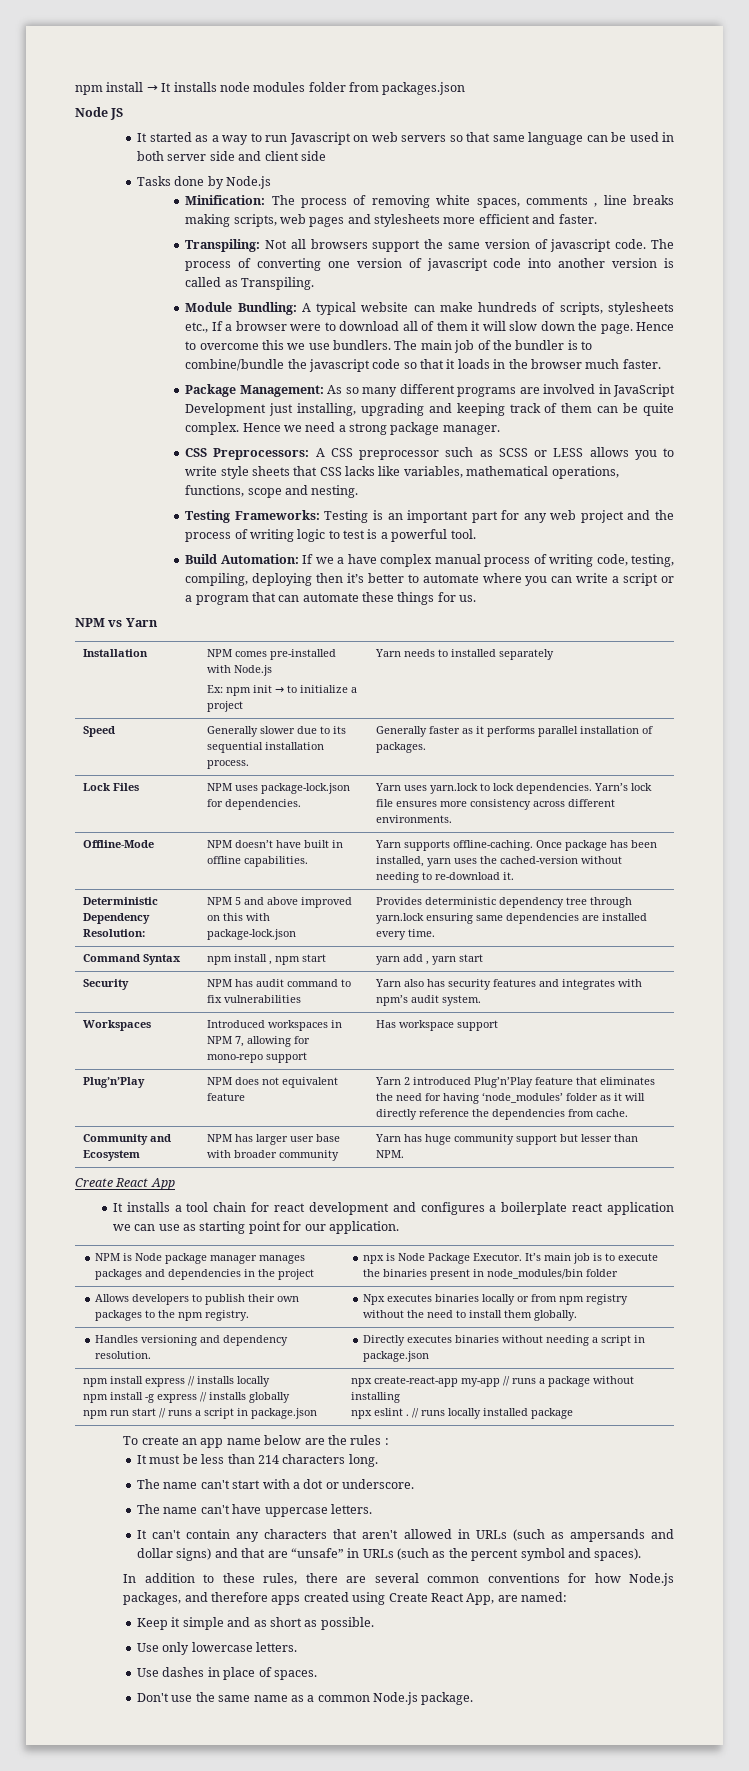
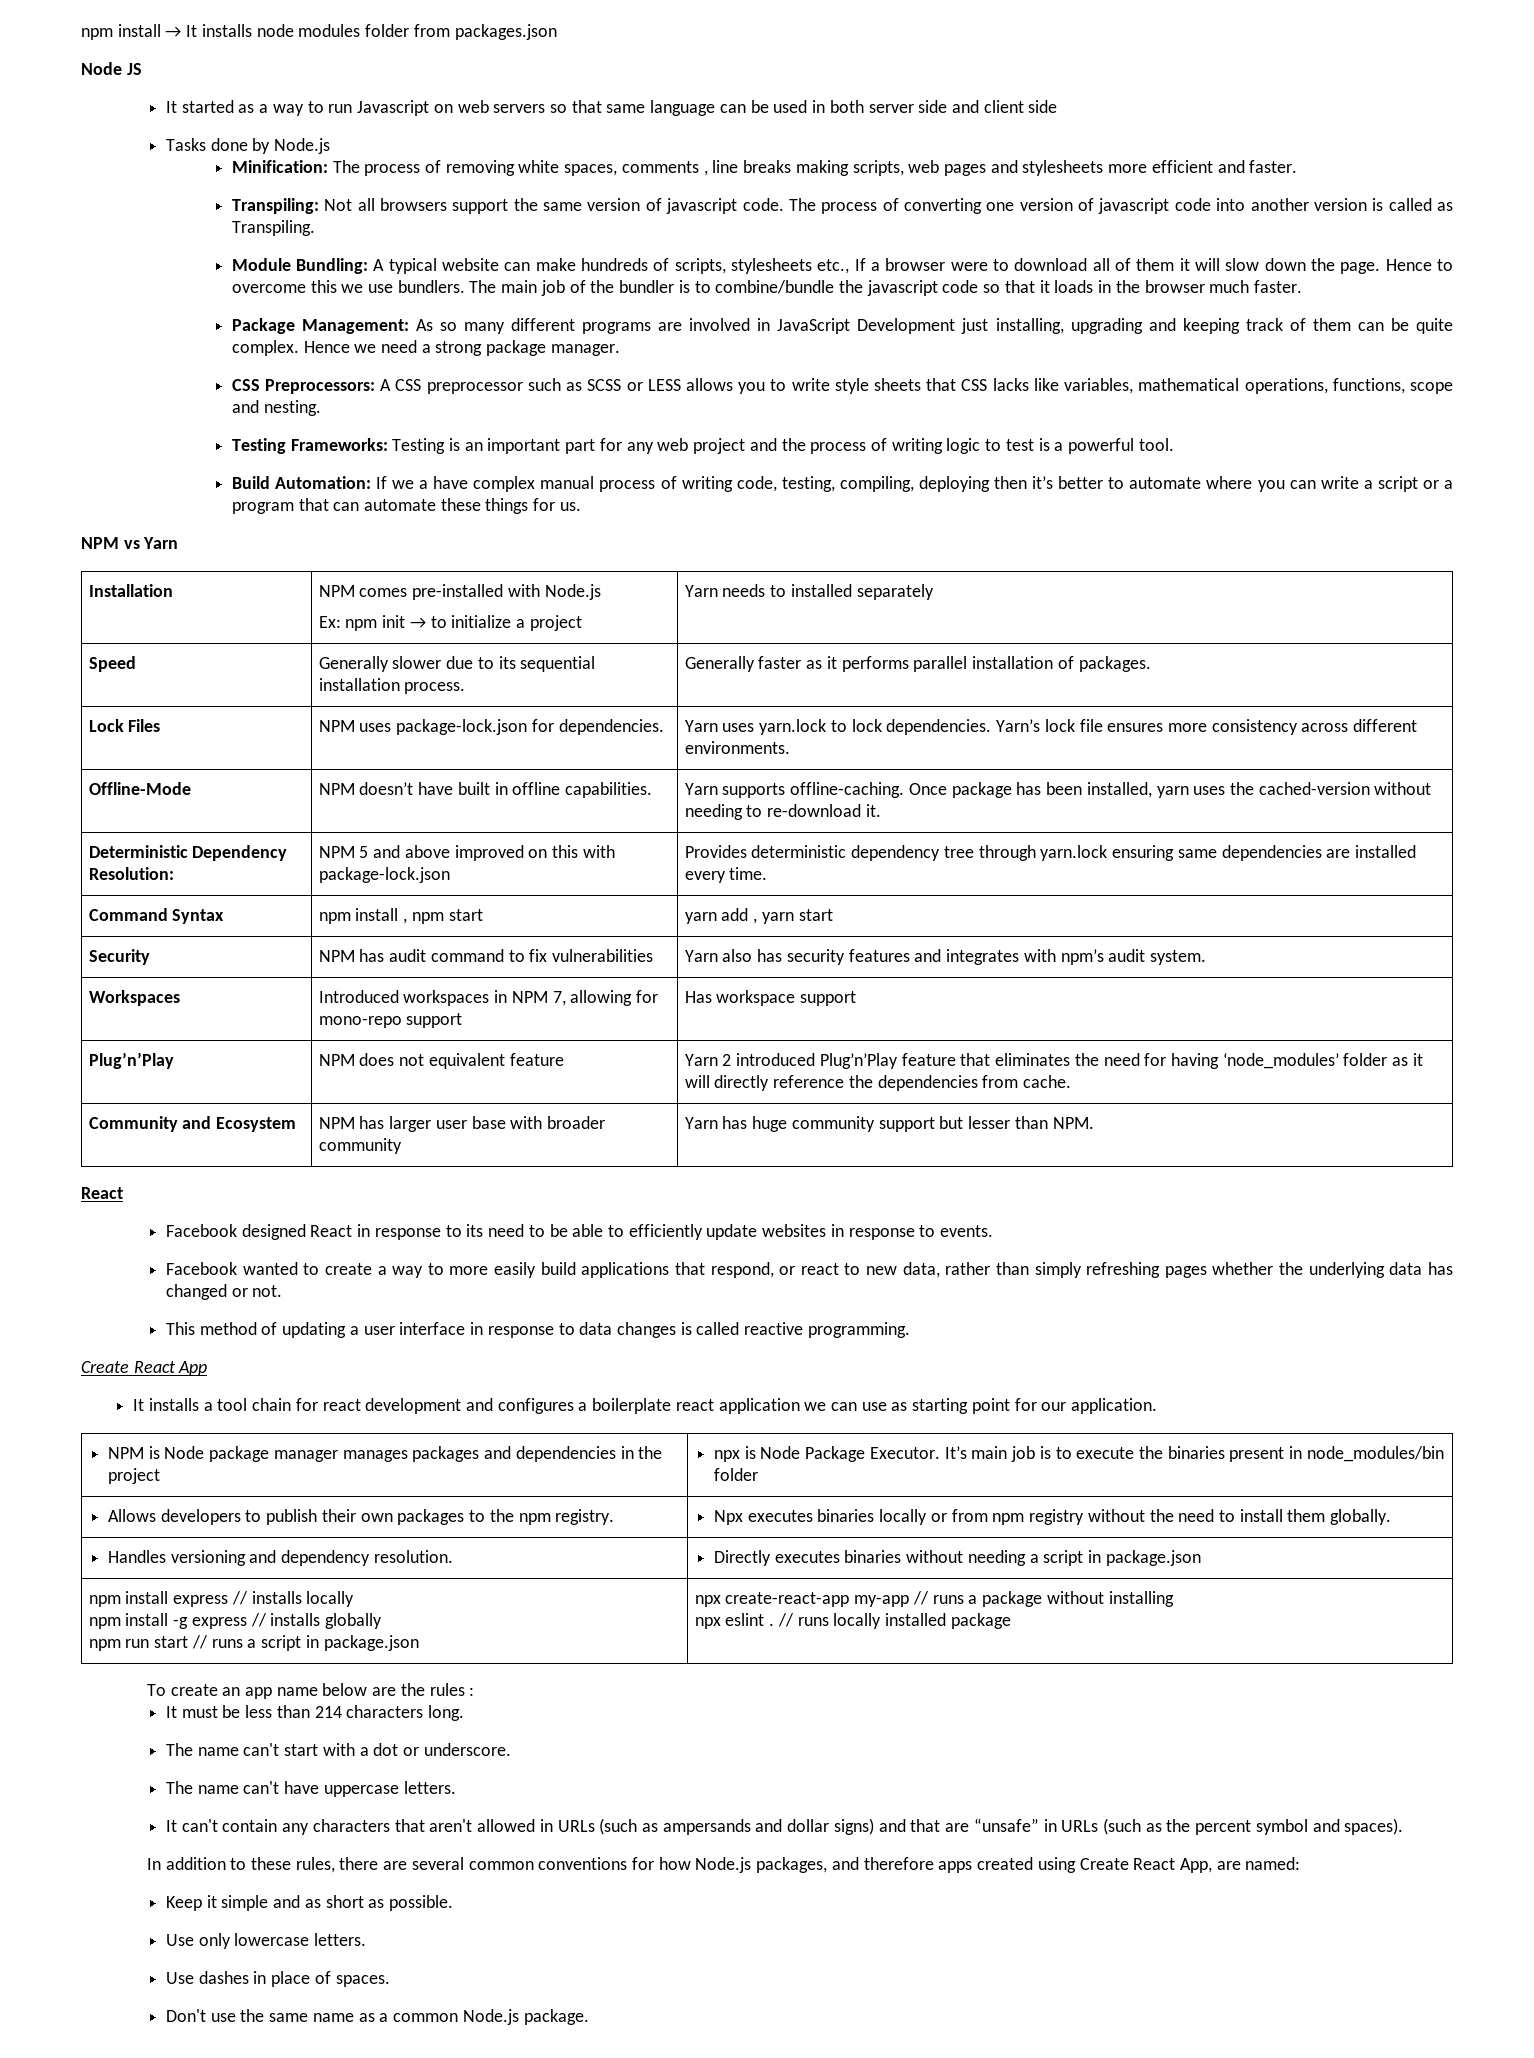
(404, 1154) none -> [81,1187,123,1199] [166,1224,994,1240] [166,1262,1454,1278] [166,1284,283,1300] [166,1322,910,1338] // React // Facebook designed React in response to its need to be able to efficiently update websites in response to events. // Facebook wanted to create a way to more easily build applications that respond, or react to new data, rather than simply refreshing pages whether the underlying data has changed or not. // This method of updating a user interface in response to data changes is called reactive programming.

